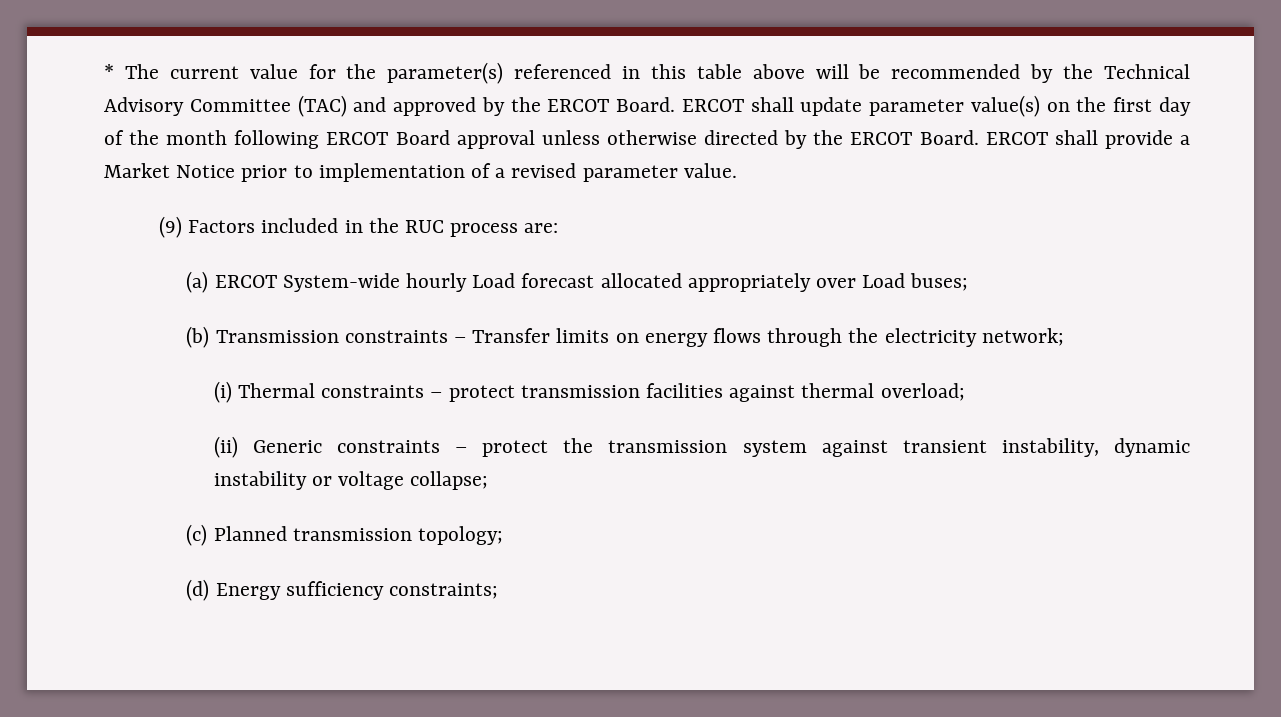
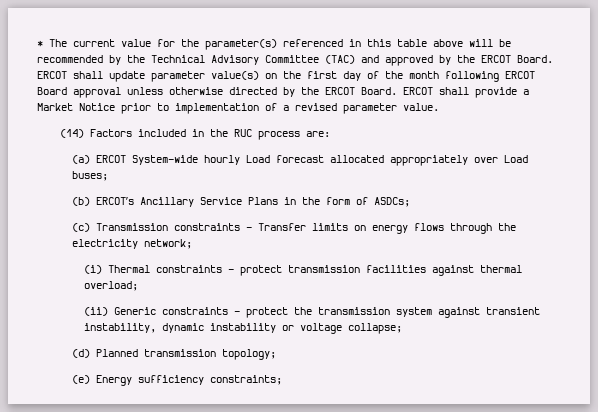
[158,216,182,238] (9) -> [60,129,85,138] (14)
(210, 337) none -> [96,197,411,207] [72,223,91,232] ERCOT’s Ancillary Service Plans in the form of ASDCs; // (c)
[186,524,208,546] (c) -> [72,349,91,358] (d)
[186,579,210,601] (d) -> [72,375,91,384] (e)

